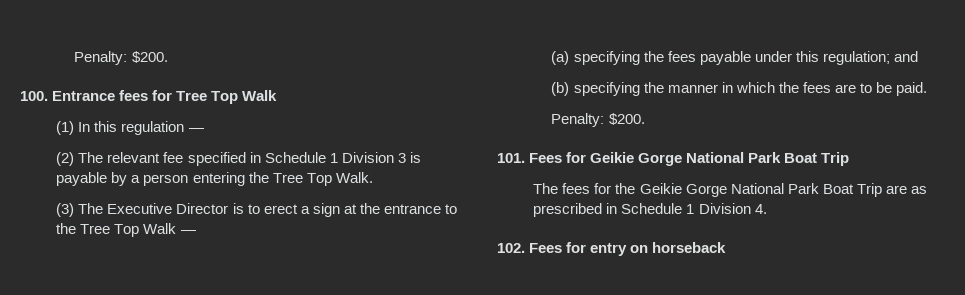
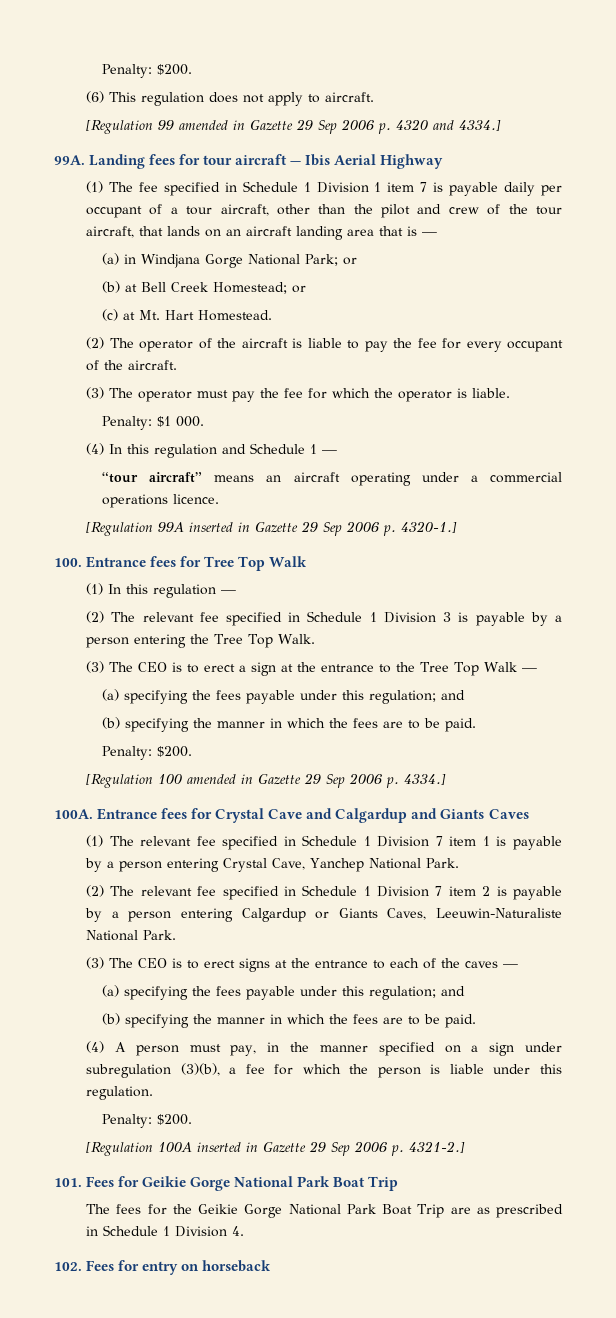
[74,51,168,65] Penalty: $200. -> [102,64,193,78] [86,91,375,106] [86,119,502,134] [54,154,444,169] [86,181,562,196] [86,204,562,218] [86,226,438,240] [102,253,358,268] [102,281,307,294] [102,309,273,321] [86,337,563,352] [86,360,178,371] [86,387,511,402] [102,416,205,430] [86,443,338,458] [102,472,562,486] [102,494,220,508] [86,521,458,536] Penalty: $200. // (6) This regulation does not apply to aircraft. // [Regulation 99 amended in Gazette 29 Sep 2006 p. 4320 and 4334.] // 99A. Landing fees for tour aircraft — Ibis Aerial Highway // (1) The fee specified in Schedule 1 Division 1 item 7 is payable daily per occupant of a tour aircraft, other than the pilot and crew of the tour aircraft, that lands on an aircraft landing area that is — // (a) in Windjana Gorge National Park; or // (b) at Bell Creek Homestead; or // (c) at Mt. Hart Homestead. // (2) The operator of the aircraft is liable to pay the fee for every occupant of the aircraft. // (3) The operator must pay the fee for which the operator is liable. // Penalty: $1 000. // (4) In this regulation and Schedule 1 — // “tour aircraft” means an aircraft operating under a commercial operations licence. // [Regulation 99A inserted in Gazette 29 Sep 2006 p. 4320-1.]
[107,203,229,214] Executive Director -> [138,662,168,672] CEO
(645, 119) none -> [86,773,447,788] [54,808,529,823] [86,835,562,850] [85,858,460,872] [86,885,562,900] [85,908,562,922] [86,930,177,941] [86,957,519,972] [102,985,466,1000] [102,1013,477,1028] [86,1041,562,1056] [86,1063,563,1078] [86,1086,154,1100] [102,1114,193,1128] [86,1141,466,1156] // [Regulation 100 amended in Gazette 29 Sep 2006 p. 4334.] // 100A. Entrance fees for Crystal Cave and Calgardup and Giants Caves // (1) The relevant fee specified in Schedule 1 Division 7 item 1 is payable by a person entering Crystal Cave, Yanchep National Park. // (2) The relevant fee specified in Schedule 1 Division 7 item 2 is payable by a person entering Calgardup or Giants Caves, Leeuwin-Naturaliste National Park. // (3) The CEO is to erect signs at the entrance to each of the caves — // (a) specifying the fees payable under this regulation; and // (b) specifying the manner in which the fees are to be paid. // (4) A person must pay, in the manner specified on a sign under subregulation (3)(b), a fee for which the person is liable under this regulation. // Penalty: $200. // [Regulation 100A inserted in Gazette 29 Sep 2006 p. 4321-2.]

